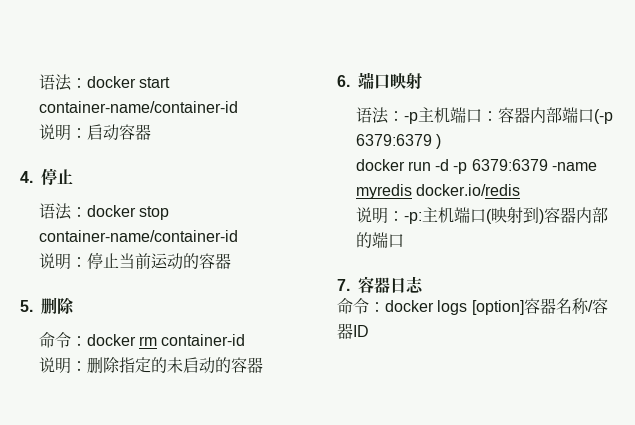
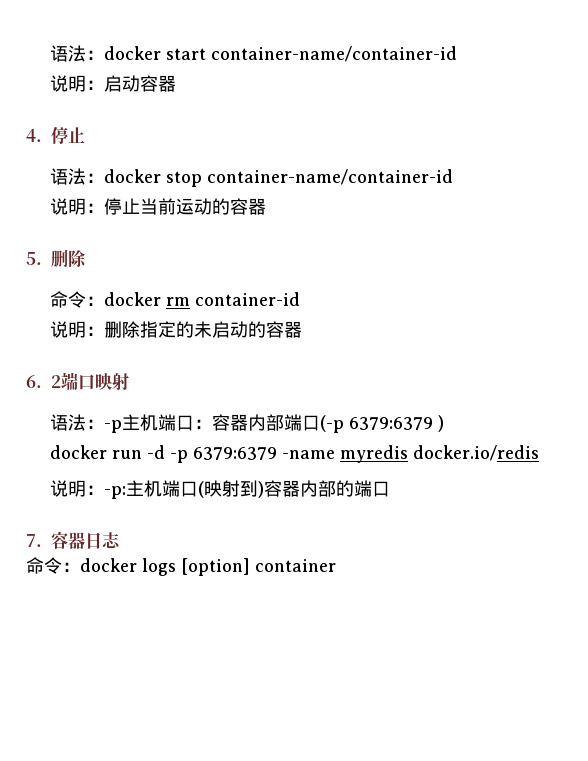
(350, 81) none -> [51,375,61,388] 2
[523,298,608,314] [337,323,369,339] 容器名称/容器ID -> [255,559,336,572] container

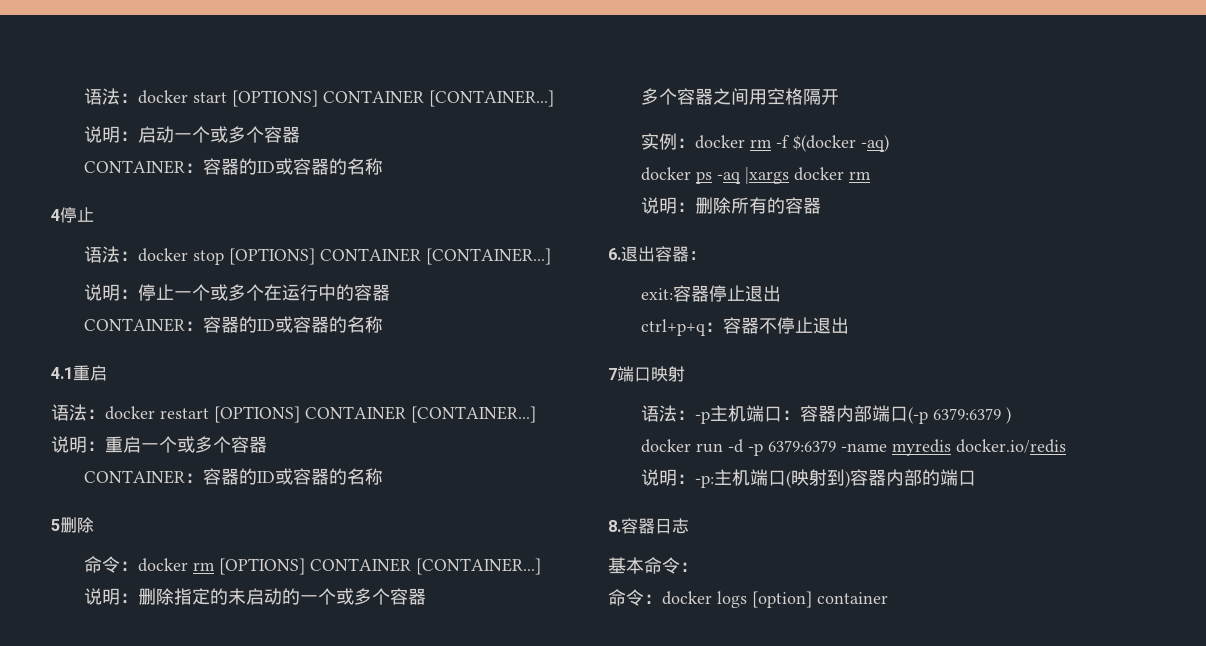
[210,46,457,62] container-name/container-id -> [231,90,554,107] [OPTIONS] CONTAINER [CONTAINER...]
[139,75,176,92] [26,129,42,142] 容器 // 4. -> [173,126,300,143] [83,158,383,175] [51,209,60,221] 一个或多个容器 // CONTAINER：容器的ID或容器的名称 // 4
[206,169,453,185] container-name/container-id -> [228,248,551,265] [OPTIONS] CONTAINER [CONTAINER...]
[139,198,266,215] [26,252,42,265] 当前运动的容器 // 5. -> [173,284,390,301] [83,316,383,333] [51,365,107,381] [51,404,536,423] [51,436,267,453] [83,468,383,485] [51,519,60,531] 一个或多个在运行中的容器 // CONTAINER：容器的ID或容器的名称 // 4.1重启 // 语法：docker restart [OPTIONS] CONTAINER [CONTAINER...] // 说明：重启一个或多个容器 // CONTAINER：容器的ID或容器的名称 // 5
[194,292,300,306] container-id -> [218,558,541,575] [OPTIONS] CONTAINER [CONTAINER...]
[265,321,302,338] [26,375,61,388] 容器 // 6. 2 -> [299,588,426,605] [640,88,839,105] [640,133,889,152] [640,167,871,184] [640,197,821,214] [608,246,706,262] [640,285,781,302] [640,317,849,336] [608,368,617,380] 一个或多个容器 // 多个容器之间用空格隔开 // 实例：docker rm -f $(docker -aq) // docker ps -aq |xargs docker rm // 说明：删除所有的容器 // 6.退出容器： // exit:容器停止退出 // ctrl+p+q：容器不停止退出 // 7
[26,534,42,547] 7. -> [608,520,621,532] 8.
(121, 540) none -> [608,557,698,574] // 基本命令：

